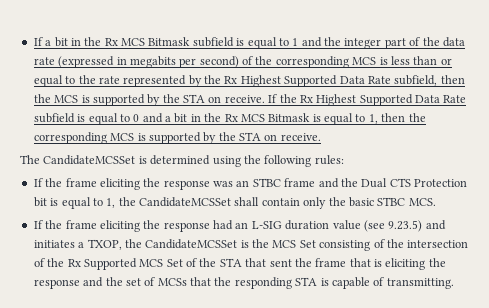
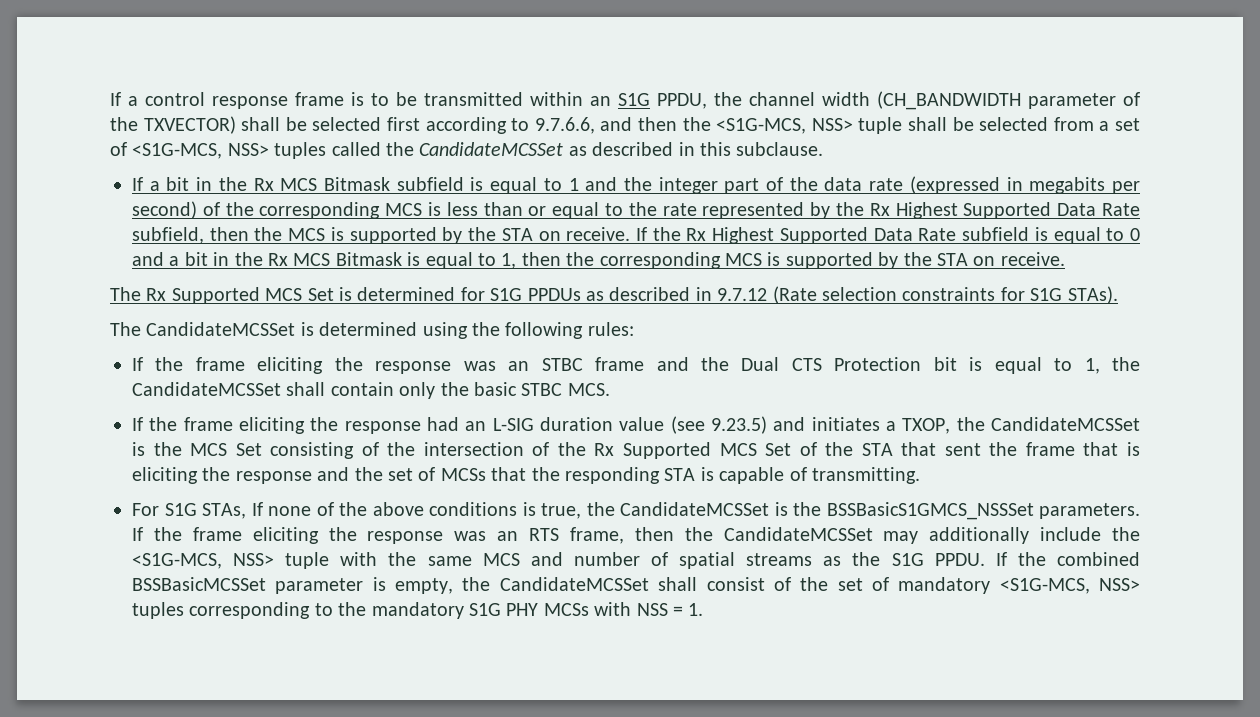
[33,37,52,46] If a -> [110,91,1140,110] [110,116,1141,134] [110,142,824,159] [132,177,160,191] If a control response frame is to be transmitted within an S1G PPDU, the channel width (CH_BANDWIDTH parameter of the TXVECTOR) shall be selected first according to 9.7.6.6, and then the <S1G-MCS, NSS> tuple shall be selected from a set of <S1G-MCS, NSS> tuples called the CandidateMCSSet as described in this subclause. // If a
(321, 137) none -> [110,286,1118,304] // The Rx Supported MCS Set is determined for S1G PPDUs as described in 9.7.12 (Rate selection constraints for S1G STAs).
(454, 283) none -> [132,502,1140,520] [132,527,1140,544] [132,552,1140,569] [132,577,1141,594] [132,602,704,619] // For S1G STAs, If none of the above conditions is true, the CandidateMCSSet is the BSSBasicS1GMCS_NSSSet parameters. If the frame eliciting the response was an RTS frame, then the CandidateMCSSet may additionally include the <S1G-MCS, NSS> tuple with the same MCS and number of spatial streams as the S1G PPDU. If the combined BSSBasicMCSSet parameter is empty, the CandidateMCSSet shall consist of the set of mandatory <S1G-MCS, NSS> tuples corresponding to the mandatory S1G PHY MCSs with NSS = 1.

